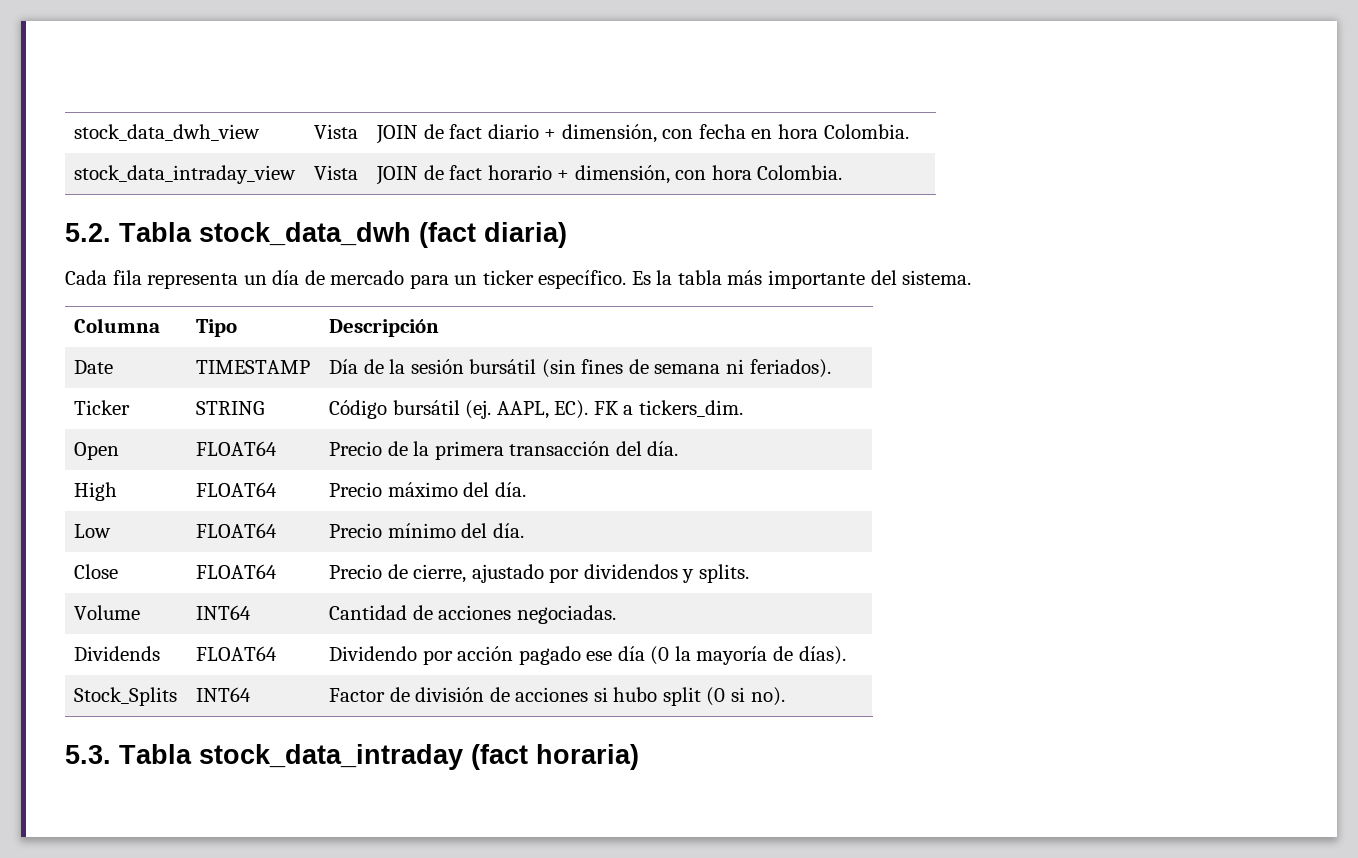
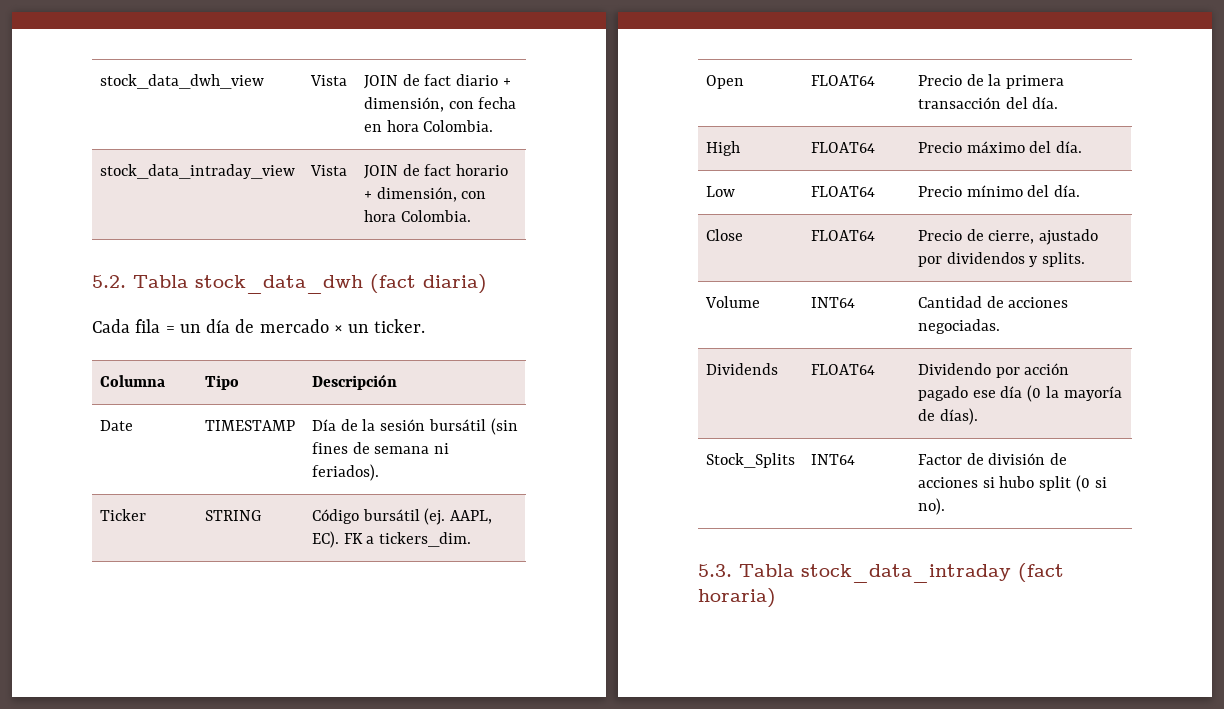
[147,273,239,289] representa -> [165,326,175,333] =
[409,270,972,289] para un ticker específico. Es la tabla más importante del sistema. -> [333,319,426,333] × un ticker.

